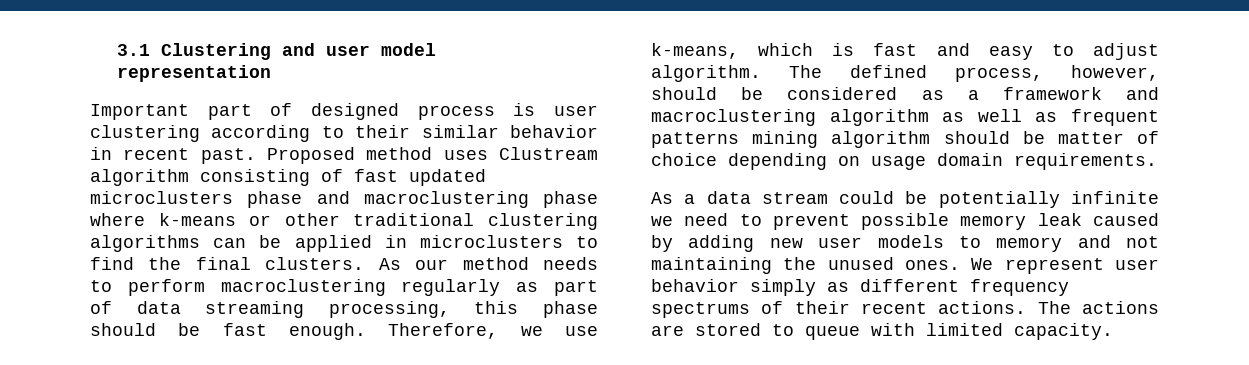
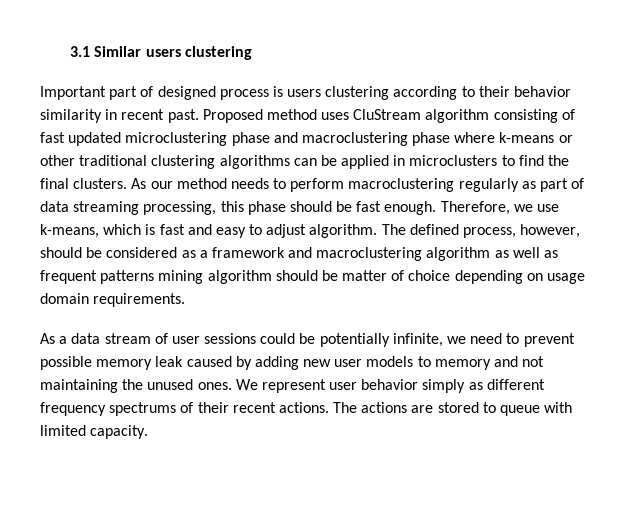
[161,43,437,60] [117,65,272,82] Clustering and user model representation -> [94,46,252,60] Similar users clustering
[554,105,598,116] user -> [287,89,322,97] users
[421,125,598,138] similar behavior -> [514,86,572,97] [40,109,102,123] behavior similarity
[498,147,598,160] Clustream -> [353,109,422,120] CluStream
[90,191,233,204] microclusters -> [125,132,228,146] microclustering
(828, 198) none -> [154,333,257,344] of user sessions
[1071,191,1159,204] infinite -> [392,333,443,347] infinite,

